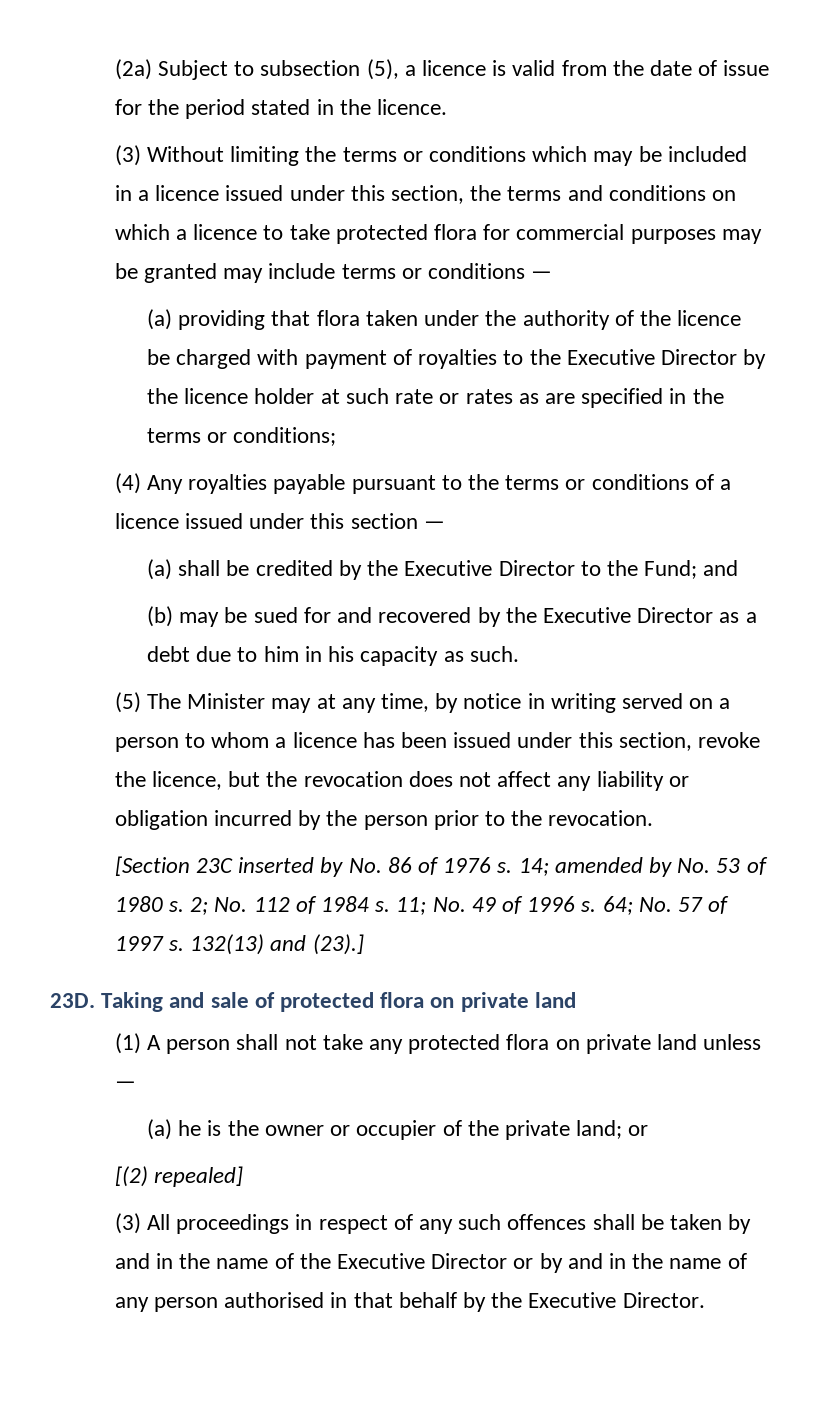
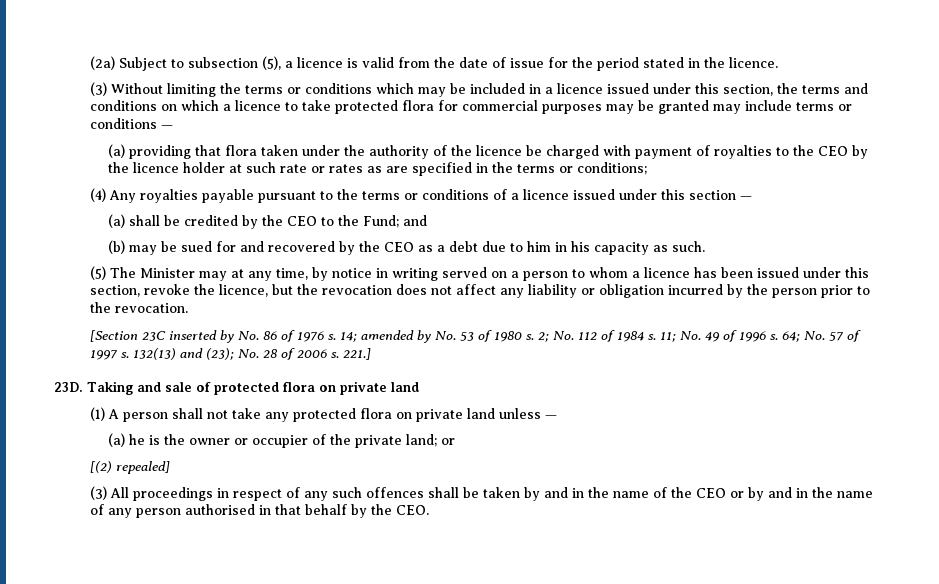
[566,349,737,365] Executive Director -> [817,146,848,156] CEO
[404,560,575,576] Executive Director -> [286,216,317,226] CEO
[542,607,714,623] Executive Director -> [383,242,414,252] CEO
[312,934,364,955] (23).] -> [205,348,371,360] (23); No. 28 of 2006 s. 221.]
[336,1253,508,1269] Executive Director -> [695,488,726,498] CEO
[528,1292,705,1308] Executive Director. -> [395,505,429,515] CEO.

